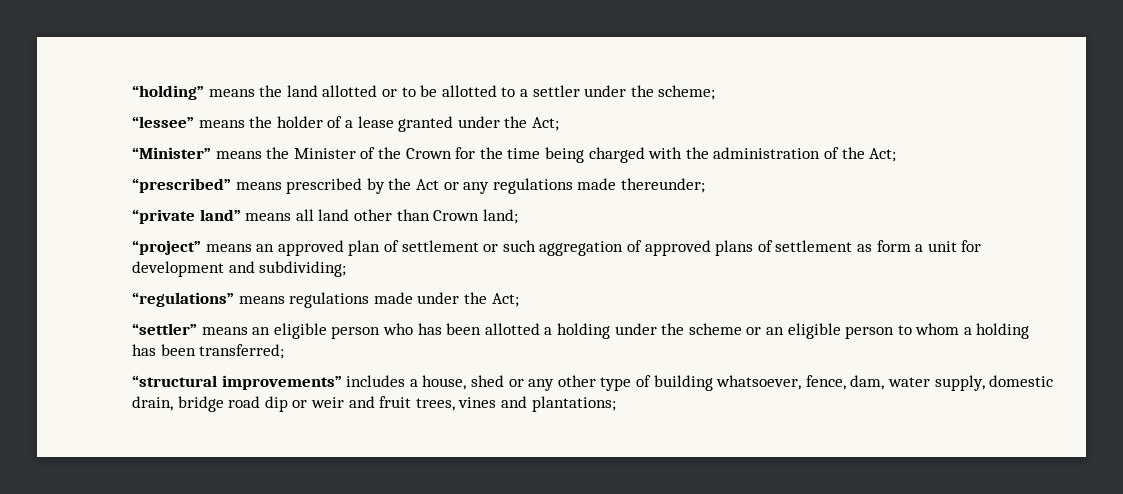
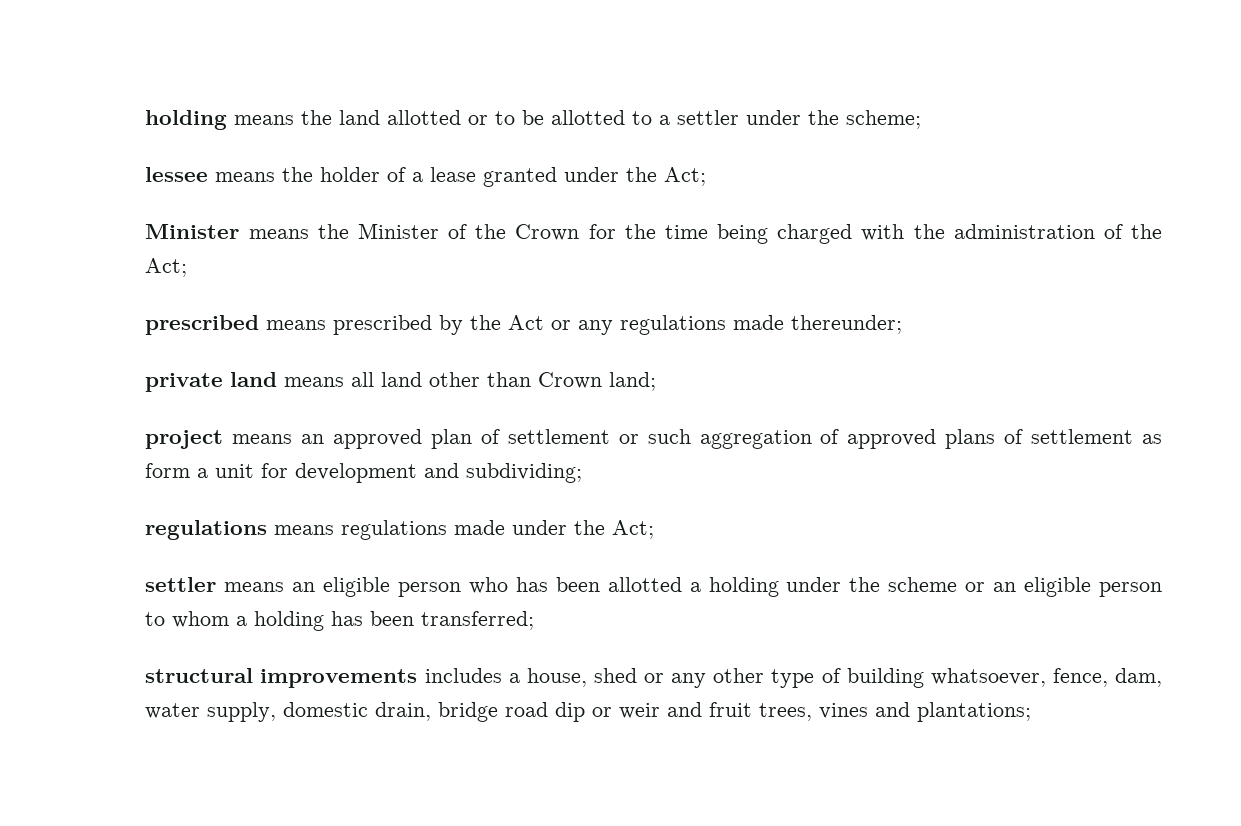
[132,85,205,100] “holding” -> [145,110,228,130] holding
[132,116,195,128] “lessee” -> [145,167,209,182] lessee
[132,147,212,159] “Minister” -> [145,224,240,239] Minister
[132,178,232,193] “prescribed” -> [145,315,260,335] prescribed
[132,209,241,224] “private land” -> [145,372,278,392] private land
[132,240,202,255] “project” -> [145,430,224,449] project
[132,292,235,307] “regulations” -> [145,520,268,540] regulations
[132,323,198,335] “settler” -> [145,577,217,592] settler
[132,375,342,390] “structural improvements” -> [145,668,418,688] structural improvements

